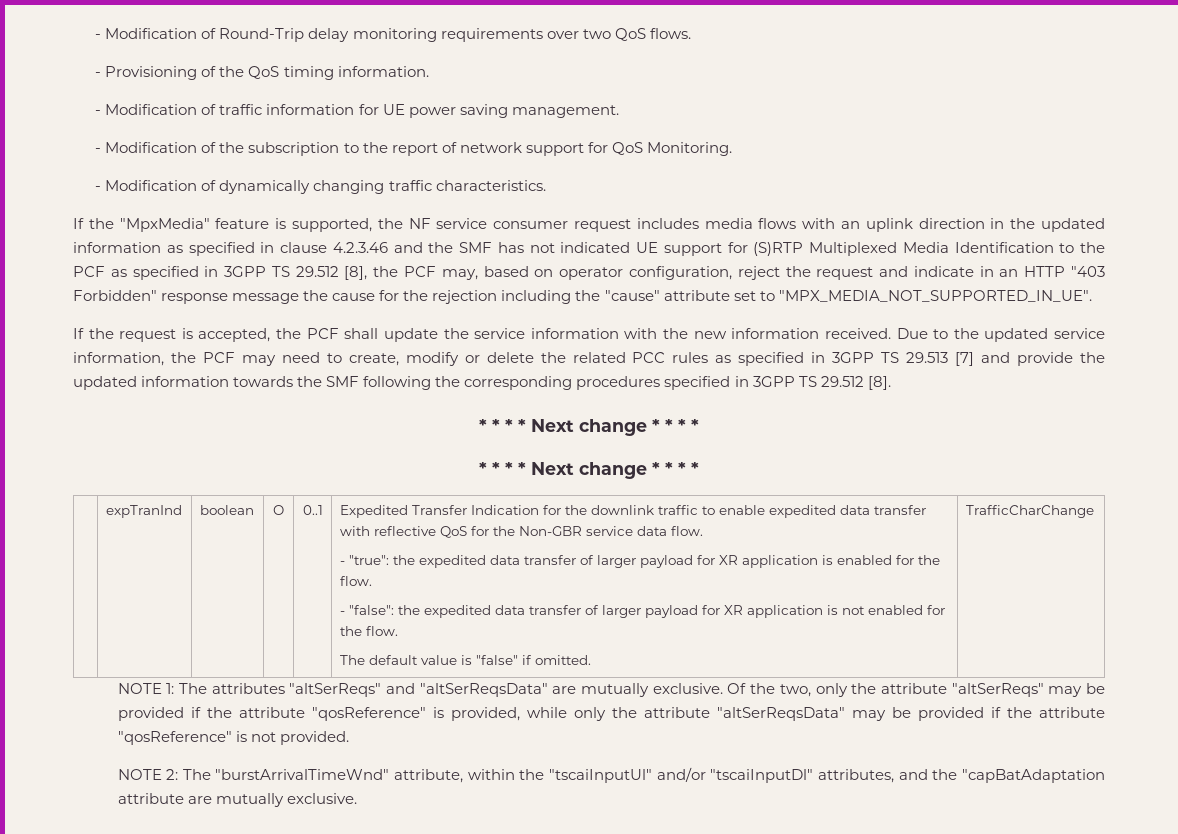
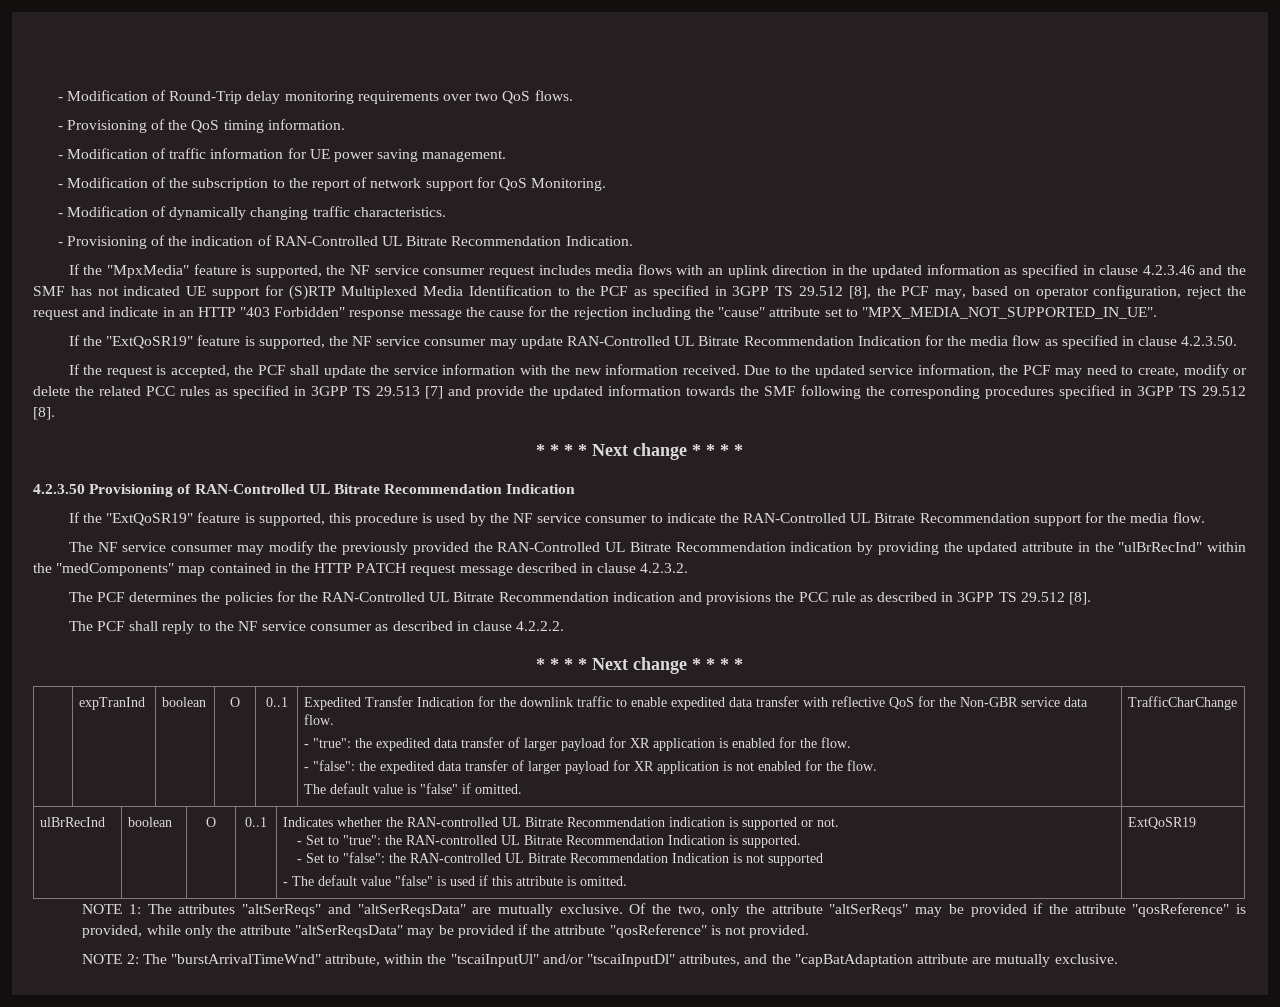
(546, 185) none -> [57,235,633,249] // - Provisioning of the indication of RAN-Controlled UL Bitrate Recommendation Indication.
(1092, 296) none -> [68,335,1238,349] // If the "ExtQoSR19" feature is supported, the NF service consumer may update RAN-Controlled UL Bitrate Recommendation Indication for the media flow as specified in clause 4.2.3.50.
(699, 425) none -> [33,484,576,497] [68,512,1205,526] [68,541,1246,555] [33,563,689,576] [68,591,1092,605] [68,621,565,634] // 4.2.3.50 Provisioning of RAN-Controlled UL Bitrate Recommendation Indication // If the "ExtQoSR19" feature is supported, this procedure is used by the NF service consumer to indicate the RAN-Controlled UL Bitrate Recommendation support for the media flow. // The NF service consumer may modify the previously provided the RAN-Controlled UL Bitrate Recommendation indication by providing the updated attribute in the "ulBrRecInd" within the "medComponents" map contained in the HTTP PATCH request message described in clause 4.2.3.2. // The PCF determines the policies for the RAN-Controlled UL Bitrate Recommendation indication and provisions the PCC rule as described in 3GPP TS 29.512 [8]. // The PCF shall reply to the NF service consumer as described in clause 4.2.2.2.
(1094, 511) none -> [39,817,105,827] [127,817,172,827] [206,817,216,827] [245,817,267,827] [282,817,839,830] [297,835,802,848] [297,852,824,866] [282,875,627,886] [1127,817,1196,829] // ulBrRecInd | boolean | O | 0..1 | Indicates whether the RAN-controlled UL Bitrate Recommendation indication is supported or not. // - Set to "true": the RAN-controlled UL Bitrate Recommendation Indication is supported. // - Set to "false": the RAN-controlled UL Bitrate Recommendation Indication is not supported // - The default value "false" is used if this attribute is omitted. | ExtQoSR19

